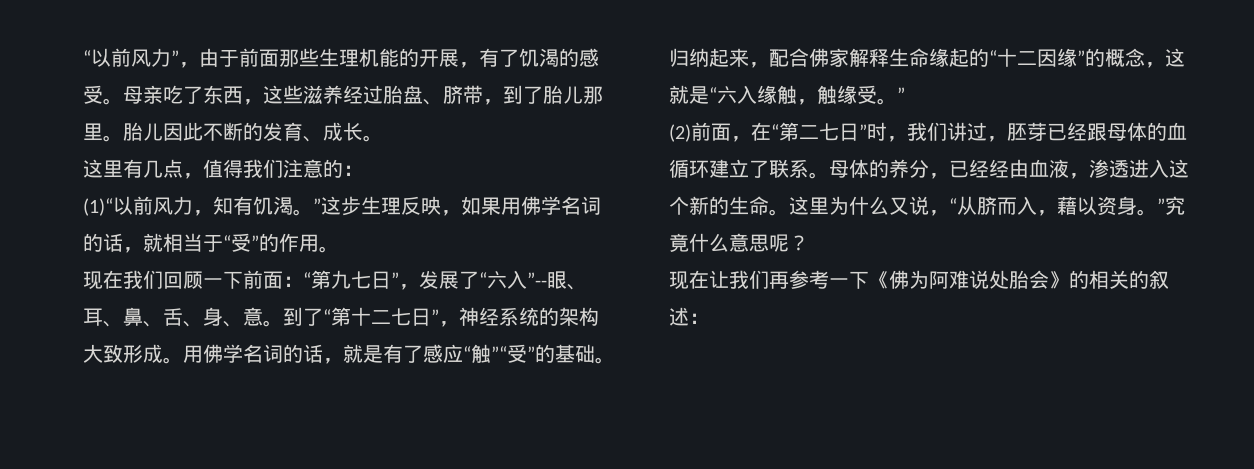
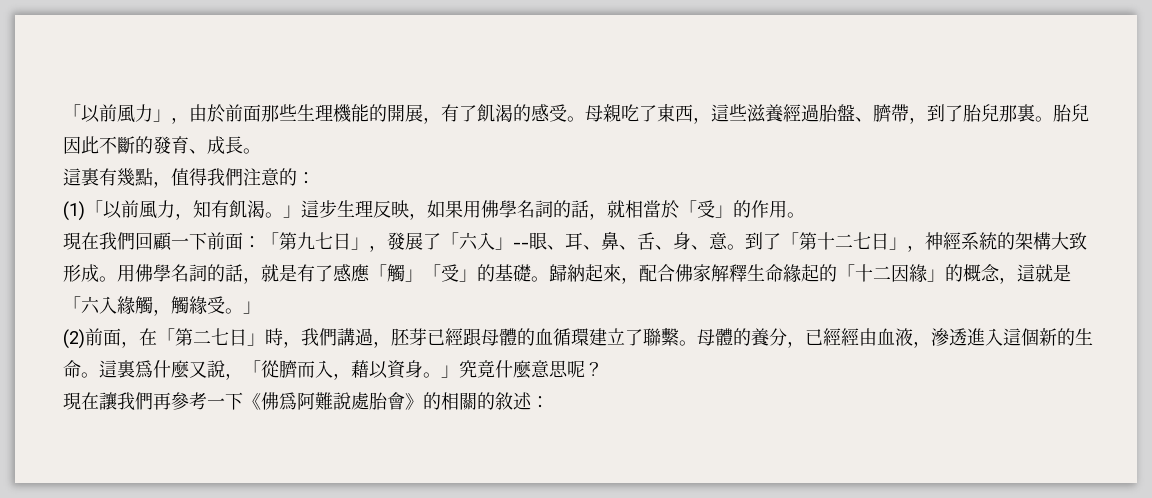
[83,48,239,68] “以前风力”，由于 -> [63,104,225,124] 「以前風力」，由於
[359,48,439,67] 机能的开 -> [333,104,405,123] 機能的開
[519,48,539,67] 饥 -> [477,104,495,122] 飢
[143,85,603,105] [83,122,383,142] [83,159,183,178] 亲吃了东西，这些滋养经过胎盘、脐带，到了胎儿那里。胎儿因此不断的发育、成长。 // 这里有几点 -> [603,104,1089,124] [63,136,261,154] [63,168,153,186] 親吃了東西，這些滋養經過胎盤、臍帶，到了胎兒那裏。胎兒因此不斷的發育、成長。 // 這裏有幾點
[263,159,283,178] 们 -> [225,168,243,186] 們
[83,196,341,216] (1)“以前风力，知有饥渴。”这 -> [63,200,319,221] (1)「以前風力，知有飢渴。」這
[541,196,601,215] [83,233,259,253] 学名词的话，就相当于“受” -> [499,200,733,220] 學名詞的話，就相當於「受」
[83,270,203,290] 现在我们回顾 -> [63,232,172,251] 現在我們回顧
[303,272,311,287] “ -> [261,232,279,248] 「
[391,270,547,290] ”，发展了“六入”-- -> [351,232,529,252] 」，發展了「六入」--
[323,309,331,324] “ -> [781,232,799,248] 「
[431,307,599,327] ”，神经系统的架构 -> [889,232,1051,252] 」，神經系統的架構
[223,344,323,363] 学名词的话 -> [153,264,243,282] 學名詞的話
[443,344,615,364] [669,48,1185,68] [669,85,905,105] 应“触”“受”的基础。归纳起来，配合佛家解释生命缘起的“十二因缘”的概念，这就是“六入缘触，触缘受。” -> [351,264,1071,284] [63,296,261,316] 應「觸」「受」的基礎。歸納起來，配合佛家解釋生命緣起的「十二因緣」的概念，這就是「六入緣觸，觸緣受。」
[771,124,779,139] “ -> [157,328,175,344] 「
[859,122,1187,142] [669,159,1189,179] [669,196,1185,216] [669,233,809,252] [669,270,1169,290] ”时，我们讲过，胚芽已经跟母体的血循环建立了联系。母体的养分，已经经由血液，渗透进入这个新的生命。这里为什么又说，“从脐而入，藉以资身。”究竟什么意思呢？ // 现在让我们再参考一下《佛为阿难说处胎会》的相关的叙 -> [247,327,1093,348] [63,360,603,380] [63,392,513,410] 」時，我們講過，胚芽已經跟母體的血循環建立了聯繫。母體的養分，已經經由血液，滲透進入這個新的生命。這裏爲什麼又說，「從臍而入，藉以資身。」究竟什麼意思呢？ // 現在讓我們再參考一下《佛爲阿難說處胎會》的相關的敘

